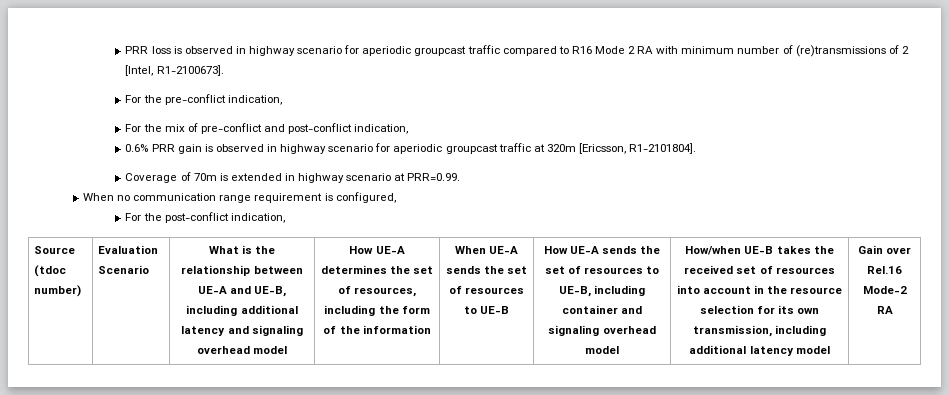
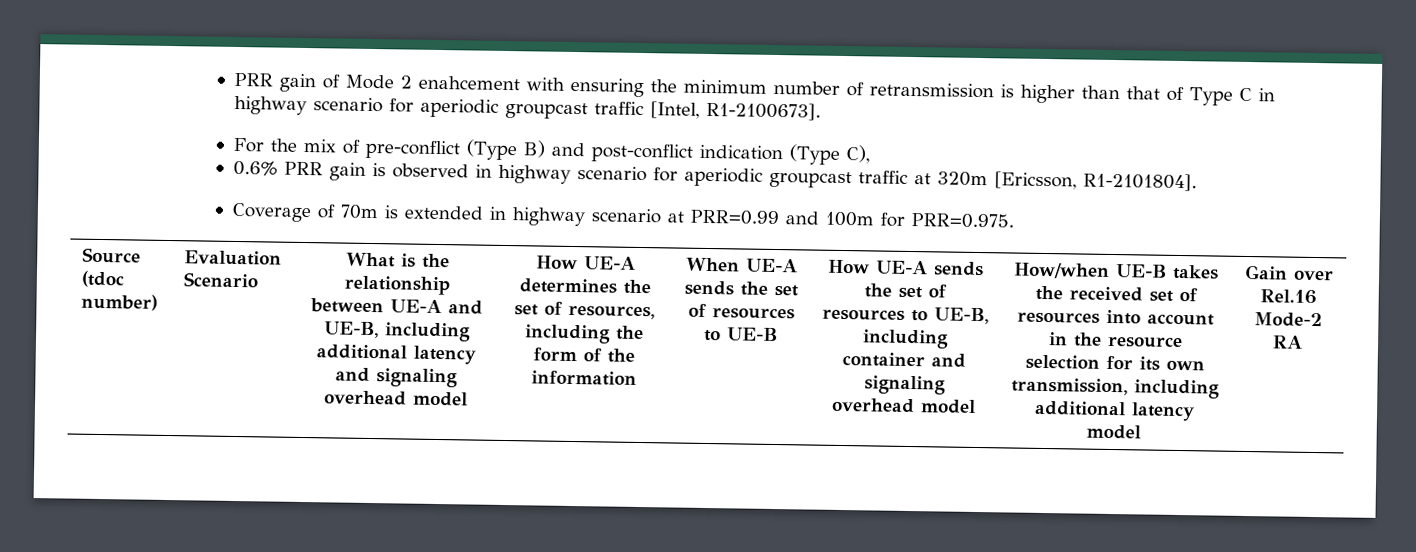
[125,45,909,57] [125,65,224,76] [125,94,282,105] PRR loss is observed in highway scenario for aperiodic groupcast traffic compared to R16 Mode 2 RA with minimum number of (re)transmissions of 2 [Intel, R1-2100673]. // For the pre-conflict indication, -> [234,72,1276,106] [234,95,822,121] PRR gain of Mode 2 enahcement with ensuring the minimum number of retransmission is higher than that of Type C in highway scenario for aperiodic groupcast traffic [Intel, R1-2100673].
[264,123,409,134] and post-conflict indication, -> [466,139,871,165] (Type B) and post-conflict indication (Type C),
[407,173,461,181] [83,192,396,203] [125,212,285,223] PRR=0.99. // When no communication range requirement is configured, // For the post-conflict indication, -> [690,209,1015,229] PRR=0.99 and 100m for PRR=0.975.

